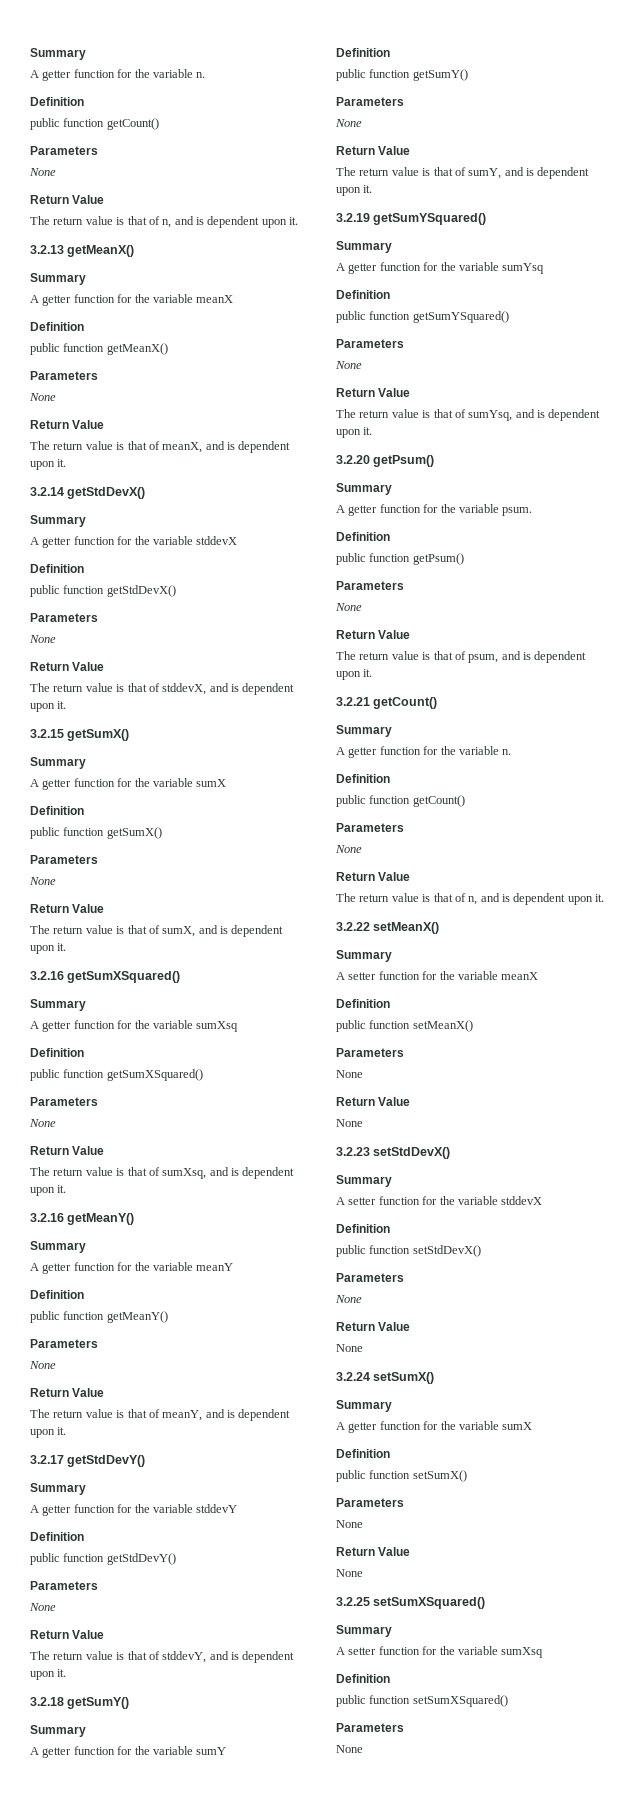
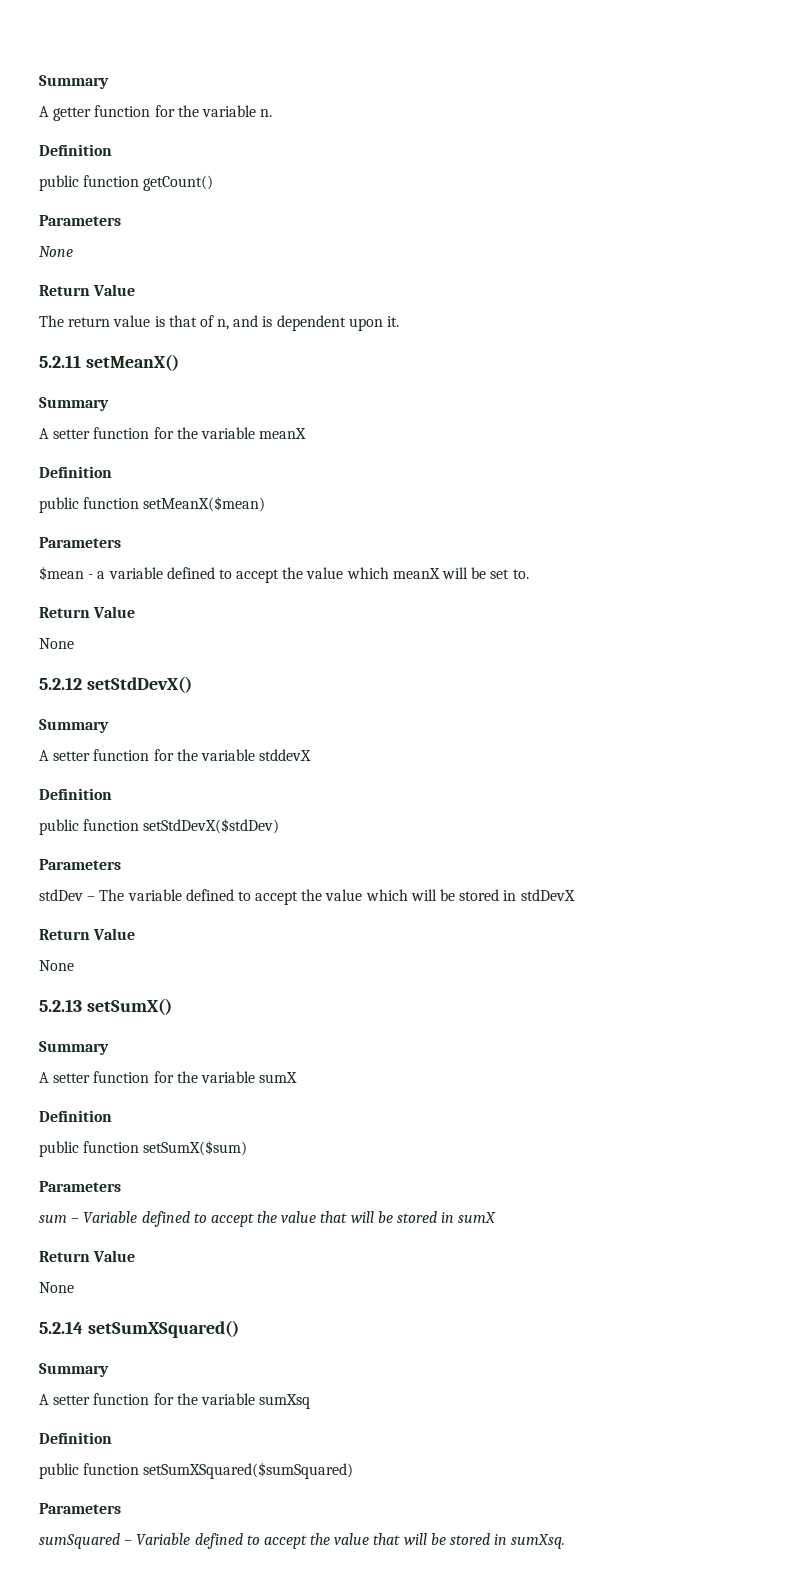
[30,245,135,257] [30,273,86,285] [30,294,234,306] [30,322,84,331] [30,343,168,355] [30,371,98,380] [29,393,56,401] [30,420,105,429] [30,441,291,453] [30,459,67,470] [30,487,146,499] [30,515,86,527] [30,536,238,548] [30,564,84,573] [30,585,176,597] [30,613,98,622] [29,635,56,643] [30,662,105,671] [30,683,295,695] [30,701,67,712] [30,729,130,741] [30,757,86,769] [30,778,227,790] [30,806,84,815] [30,827,162,839] [30,855,98,864] [29,877,56,885] [30,904,105,913] [30,925,284,937] [30,943,67,954] [30,971,181,983] [30,999,86,1011] [30,1020,239,1032] [30,1048,84,1057] [30,1069,203,1081] [30,1097,98,1106] [29,1119,56,1127] [30,1146,105,1155] [30,1167,295,1179] [30,1185,67,1196] [30,1213,135,1225] [30,1241,86,1253] [30,1262,234,1274] [30,1290,84,1299] [30,1311,168,1323] [30,1339,98,1348] [29,1361,56,1369] [30,1388,105,1397] [30,1409,291,1421] [30,1427,67,1438] [30,1455,146,1467] [30,1483,86,1495] [30,1504,238,1516] [30,1532,84,1541] [30,1553,176,1565] [30,1581,98,1590] [29,1603,56,1611] [30,1630,105,1639] [30,1651,295,1663] [30,1669,67,1680] [30,1697,130,1709] [30,1725,86,1737] [30,1746,227,1758] [336,48,390,57] [336,69,468,81] [336,97,404,106] [335,119,362,127] [336,146,411,155] [336,167,590,179] [336,185,373,196] [336,213,487,225] [336,241,392,253] [336,262,545,274] [336,290,390,299] [336,311,509,323] [336,339,404,348] [335,361,362,369] [336,388,411,397] [336,409,601,421] [336,427,373,438] [336,455,435,467] [336,483,392,495] [336,504,533,516] [336,532,390,541] [336,553,464,565] [336,581,404,590] [335,603,362,611] [336,630,411,639] [336,651,587,663] [336,669,373,680] [336,697,438,709] [336,725,392,737] [336,746,512,758] [336,774,390,783] [336,795,465,807] [336,823,404,832] [335,845,362,853] [336,872,411,881] [336,893,605,905] [336,922,370,931] 3.2.13 getMeanX() // Summary // A getter function for the variable meanX // Definition // public function getMeanX() // Parameters // None // Return Value // The return value is that of meanX, and is dependent upon it. // 3.2.14 getStdDevX() // Summary // A getter function for the variable stddevX // Definition // public function getStdDevX() // Parameters // None // Return Value // The return value is that of stddevX, and is dependent upon it. // 3.2.15 getSumX() // Summary // A getter function for the variable sumX // Definition // public function getSumX() // Parameters // None // Return Value // The return value is that of sumX, and is dependent upon it. // 3.2.16 getSumXSquared() // Summary // A getter function for the variable sumXsq // Definition // public function getSumXSquared() // Parameters // None // Return Value // The return value is that of sumXsq, and is dependent upon it. // 3.2.16 getMeanY() // Summary // A getter function for the variable meanY // Definition // public function getMeanY() // Parameters // None // Return Value // The return value is that of meanY, and is dependent upon it. // 3.2.17 getStdDevY() // Summary // A getter function for the variable stddevY // Definition // public function getStdDevY() // Parameters // None // Return Value // The return value is that of stddevY, and is dependent upon it. // 3.2.18 getSumY() // Summary // A getter function for the variable sumY // Definition // public function getSumY() // Parameters // None // Return Value // The return value is that of sumY, and is dependent upon it. // 3.2.19 getSumYSquared() // Summary // A getter function for the variable sumYsq // Definition // public function getSumYSquared() // Parameters // None // Return Value // The return value is that of sumYsq, and is dependent upon it. // 3.2.20 getPsum() // Summary // A getter function for the variable psum. // Definition // public function getPsum() // Parameters // None // Return Value // The return value is that of psum, and is dependent upon it. // 3.2.21 getCount() // Summary // A getter function for the variable n. // Definition // public function getCount() // Parameters // None // Return Value // The return value is that of n, and is dependent upon it. // 3.2.22 -> [39,355,81,368] 5.2.11
[412,1020,473,1032] [336,1048,404,1057] [336,1070,363,1078] [336,1097,411,1106] [336,1119,363,1127] [336,1147,370,1156] setMeanX() // Parameters // None // Return Value // None // 3.2.23 -> [143,496,266,512] [39,537,121,548] [39,566,529,583] [39,606,136,618] [39,638,74,649] [39,677,82,690] setMeanX($mean) // Parameters // $mean - a variable defined to accept the value which meanX will be set to. // Return Value // None // 5.2.12
[412,1245,481,1257] [336,1273,404,1282] [335,1295,362,1303] [336,1322,411,1331] [336,1344,363,1352] [336,1372,370,1381] setStdDevX() // Parameters // None // Return Value // None // 3.2.24 -> [143,818,280,834] [39,859,121,870] [39,889,575,905] [39,928,136,940] [39,960,74,971] [39,999,82,1012] setStdDevX($stdDev) // Parameters // stdDev – The variable defined to accept the value which will be stored in stdDevX // Return Value // None // 5.2.13
[348,1421,533,1433] [336,1449,390,1458] [336,1470,467,1482] [336,1498,404,1507] [336,1520,363,1528] [336,1547,411,1556] [336,1569,363,1577] [336,1597,370,1606] getter function for the variable sumX // Definition // public function setSumX() // Parameters // None // Return Value // None // 3.2.25 -> [53,1071,298,1083] [39,1110,112,1122] [39,1140,248,1157] [39,1181,121,1192] [39,1211,497,1227] [39,1250,136,1262] [39,1282,74,1293] [39,1321,83,1334] setter function for the variable sumX // Definition // public function setSumX($sum) // Parameters // sum – Variable defined to accept the value that will be stored in sumX // Return Value // None // 5.2.14
[412,1695,508,1707] [336,1723,404,1732] [336,1745,363,1753] setSumXSquared() // Parameters // None -> [143,1462,354,1479] [39,1503,121,1514] [39,1533,566,1549] setSumXSquared($sumSquared) // Parameters // sumSquared – Variable defined to accept the value that will be stored in sumXsq.

